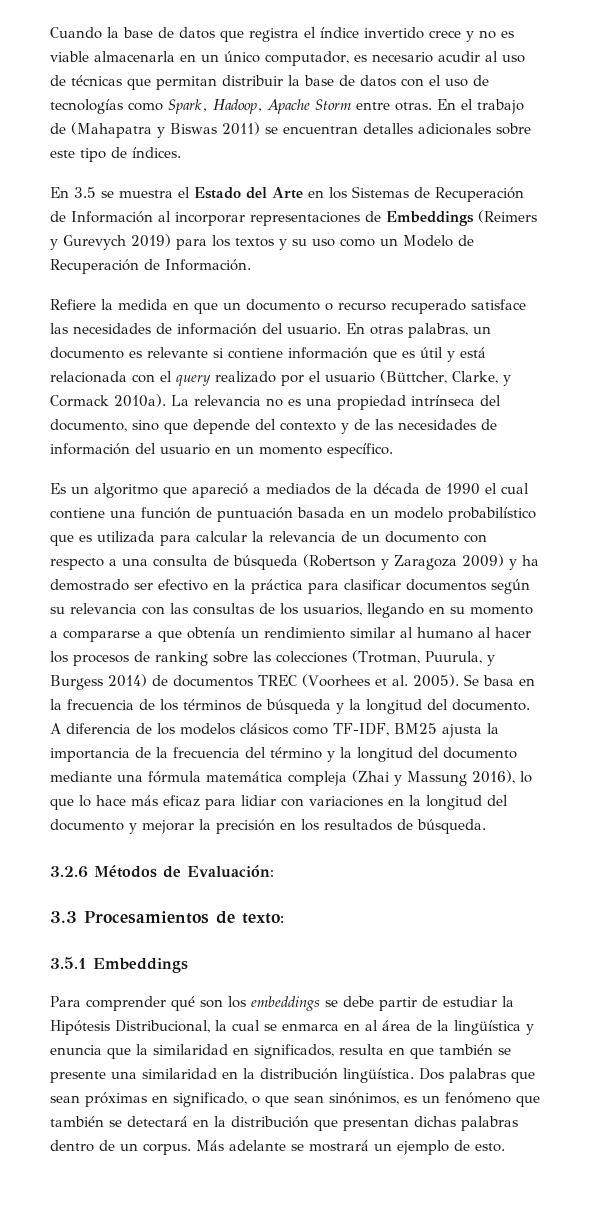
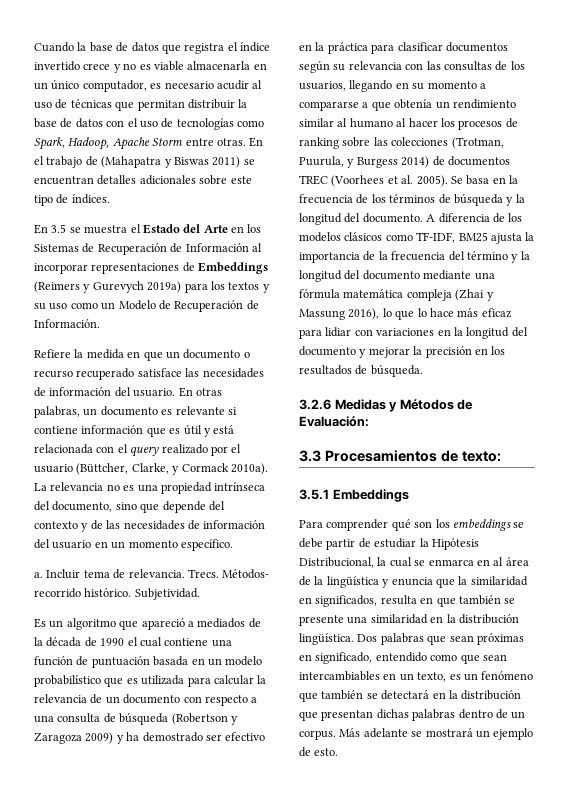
[131,234,171,247] 2019) -> [147,281,182,293] 2019a)
(393, 450) none -> [34,569,270,579] [34,588,200,600] // a. Incluir tema de relevancia. Trecs. Métodos- recorrido histórico. Subjetividad.
(88, 872) none -> [334,399,398,412] Medidas y
[252,1092,399,1107] o que sean sinónimos, -> [375,652,507,664] [299,671,447,682] entendido como que sean intercambiables en un texto,

